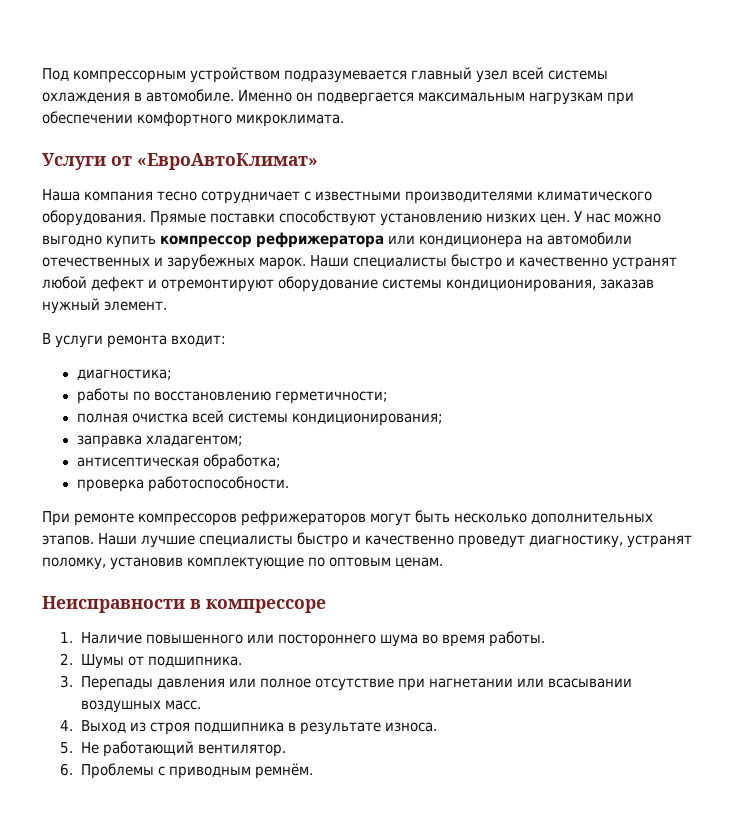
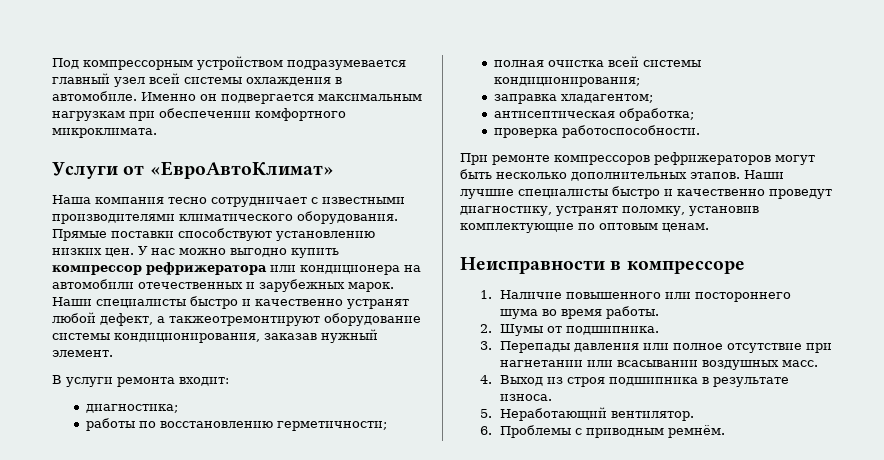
[91,277,275,292] дефект и отремонтируют -> [100,313,320,326] дефект, а такжеотремонтируют
[80,741,194,757] Не работающий -> [499,407,607,421] Неработающий

